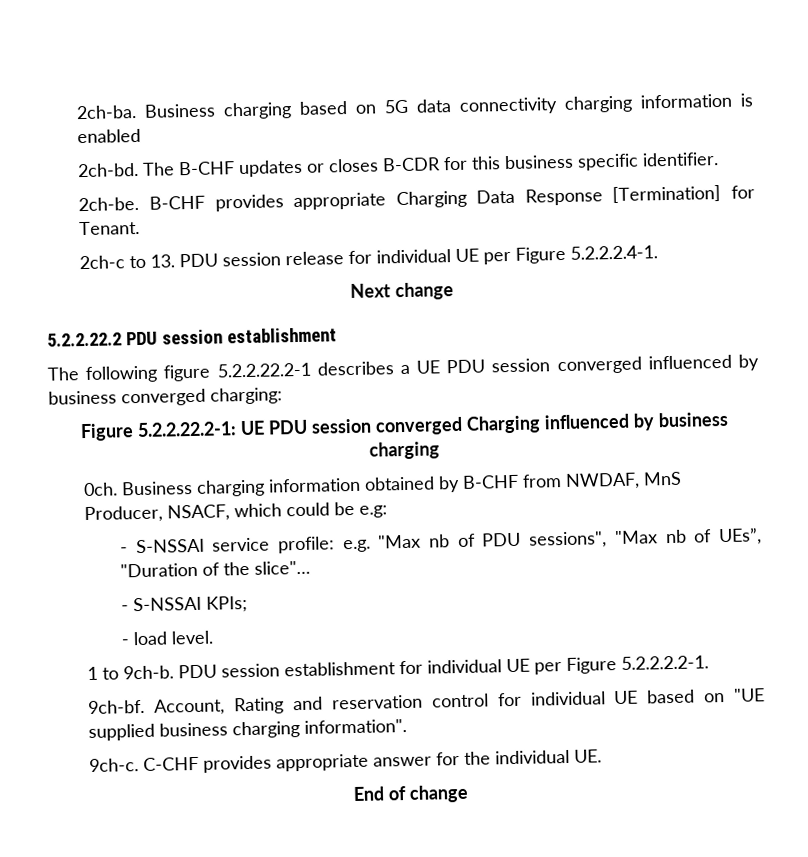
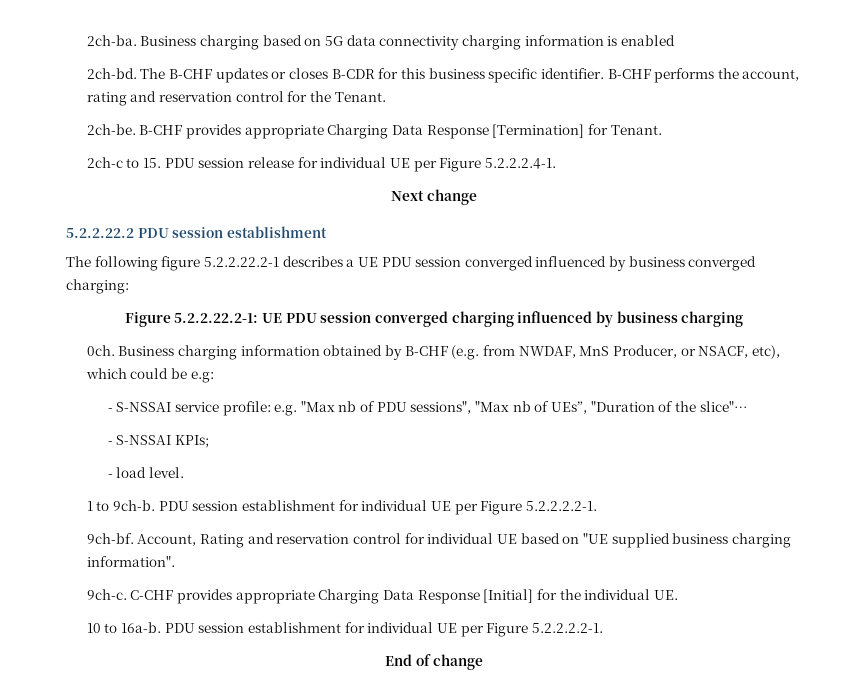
(720, 159) none -> [607,68,800,83] [86,91,386,106] B-CHF performs the account, rating and reservation control for the Tenant.
[150,254,176,268] 13. -> [143,158,162,168] 15.
[465,415,541,434] Charging -> [451,311,514,327] charging
(520, 481) none -> [451,345,480,360] (e.g.
[167,504,231,522] NSACF, -> [680,345,780,359] or NSACF, etc),
[373,756,433,767] answer -> [318,589,534,604] Charging Data Response [Initial]
(603, 756) none -> [86,622,603,637] // 10 to 16a-b. PDU session establishment for individual UE per Figure 5.2.2.2.2-1.

